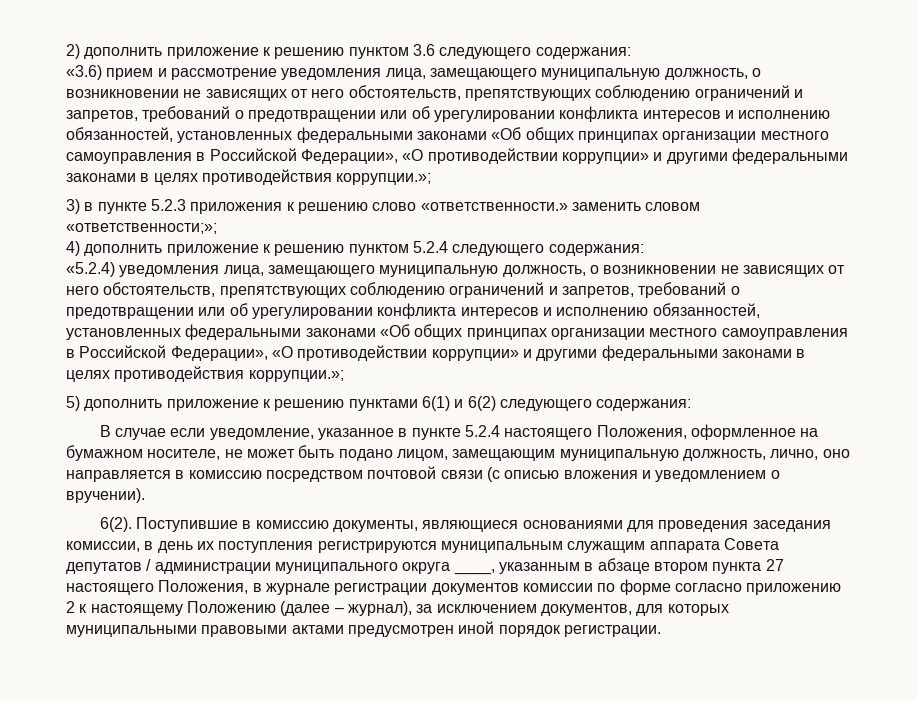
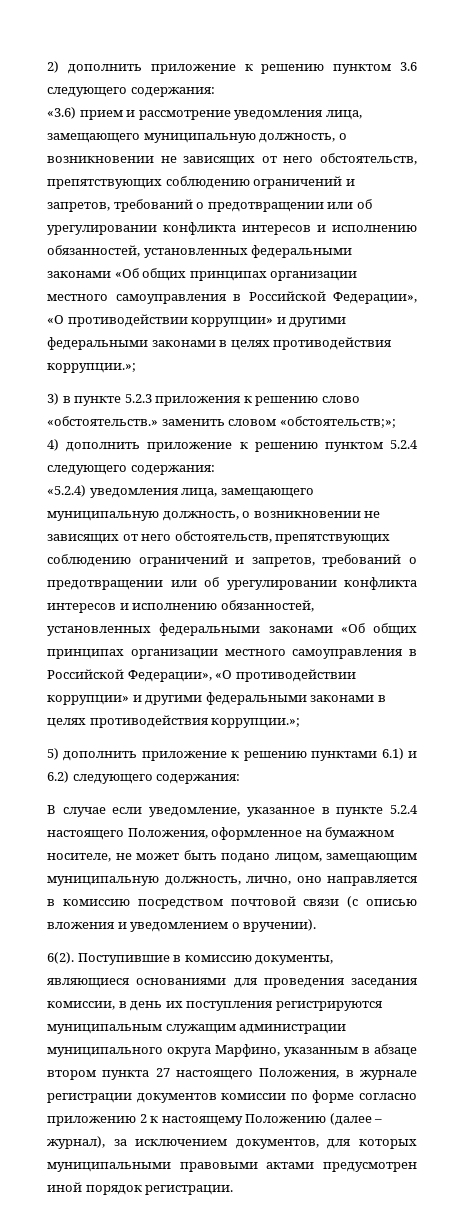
[420,202,568,211] «ответственности.» -> [47,416,158,426] «обстоятельств.»
[66,223,217,234] «ответственности;»; -> [279,416,396,428] «обстоятельств;»;
[421,396,496,411] 6(1) и 6(2) -> [381,748,417,760] [47,771,69,783] 6.1) и 6.2)
[649,538,779,553] [66,559,152,574] аппарата Совета депутатов / -> (236, 1029) none
[453,569,495,575] ____, -> [215,1044,280,1057] Марфино,

